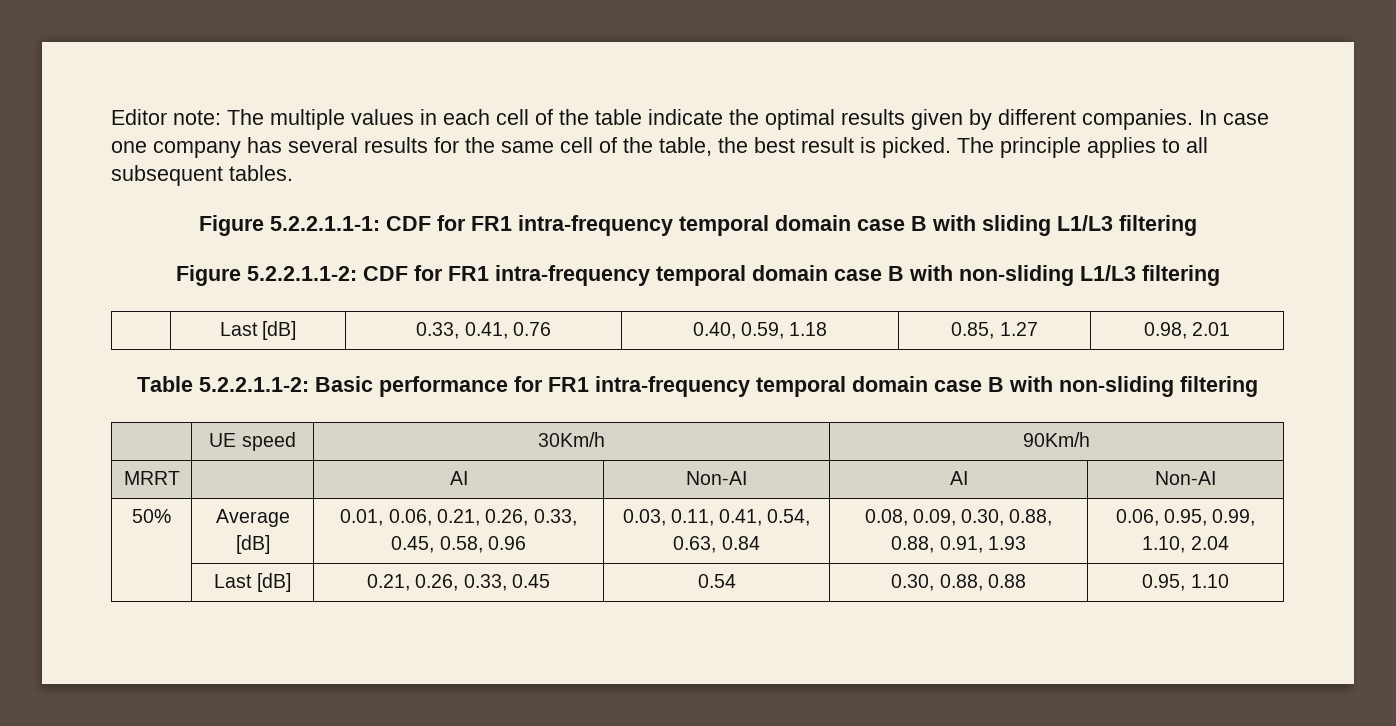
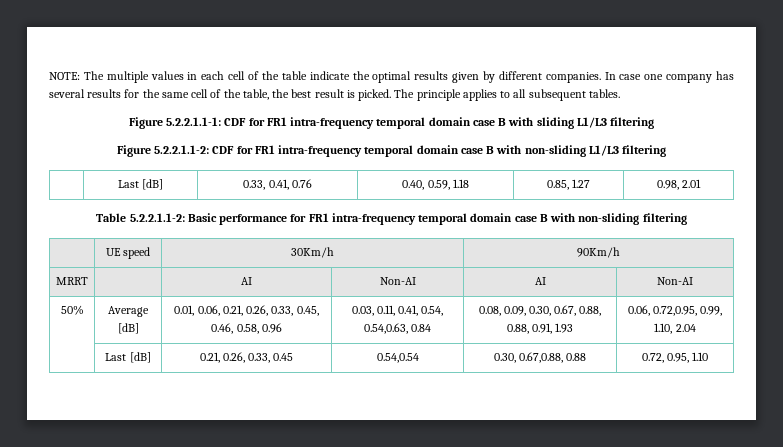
[111,109,221,125] Editor note: -> [49,72,80,80] NOTE:
(435, 544) none -> [211,323,234,334] 0.46,
[673,536,717,553] 0.63, -> [363,323,408,334] 0.54,0.63,
(1005, 517) none -> [554,305,577,316] 0.67,
[1164,509,1207,526] 0.95, -> [653,306,697,316] 0.72,0.95,
[697,574,736,588] [891,574,983,591] 0.54 | 0.30, 0.88, -> [376,353,419,363] [493,352,563,363] 0.54,0.54 | 0.30, 0.67,0.88,
(1026, 581) none -> [641,353,664,363] 0.72,

